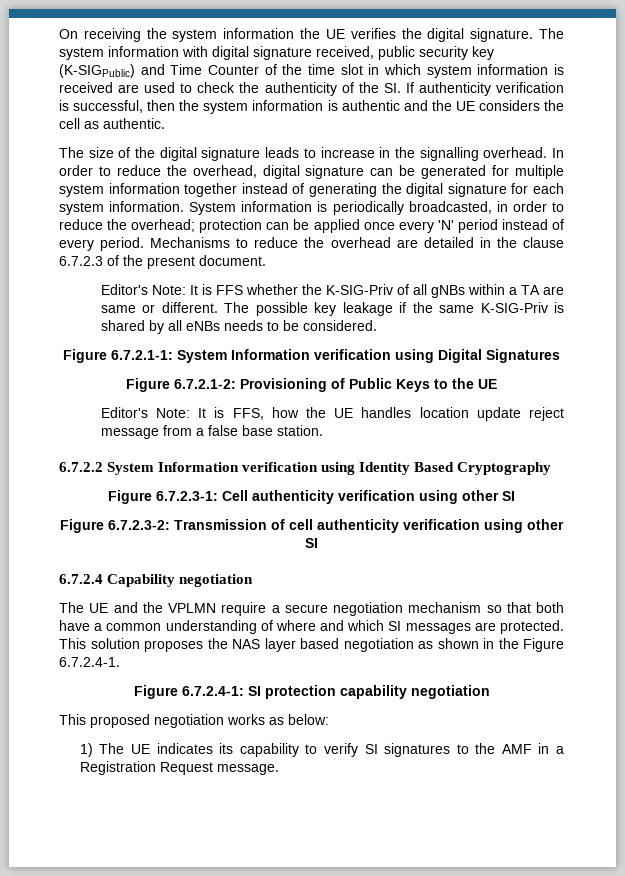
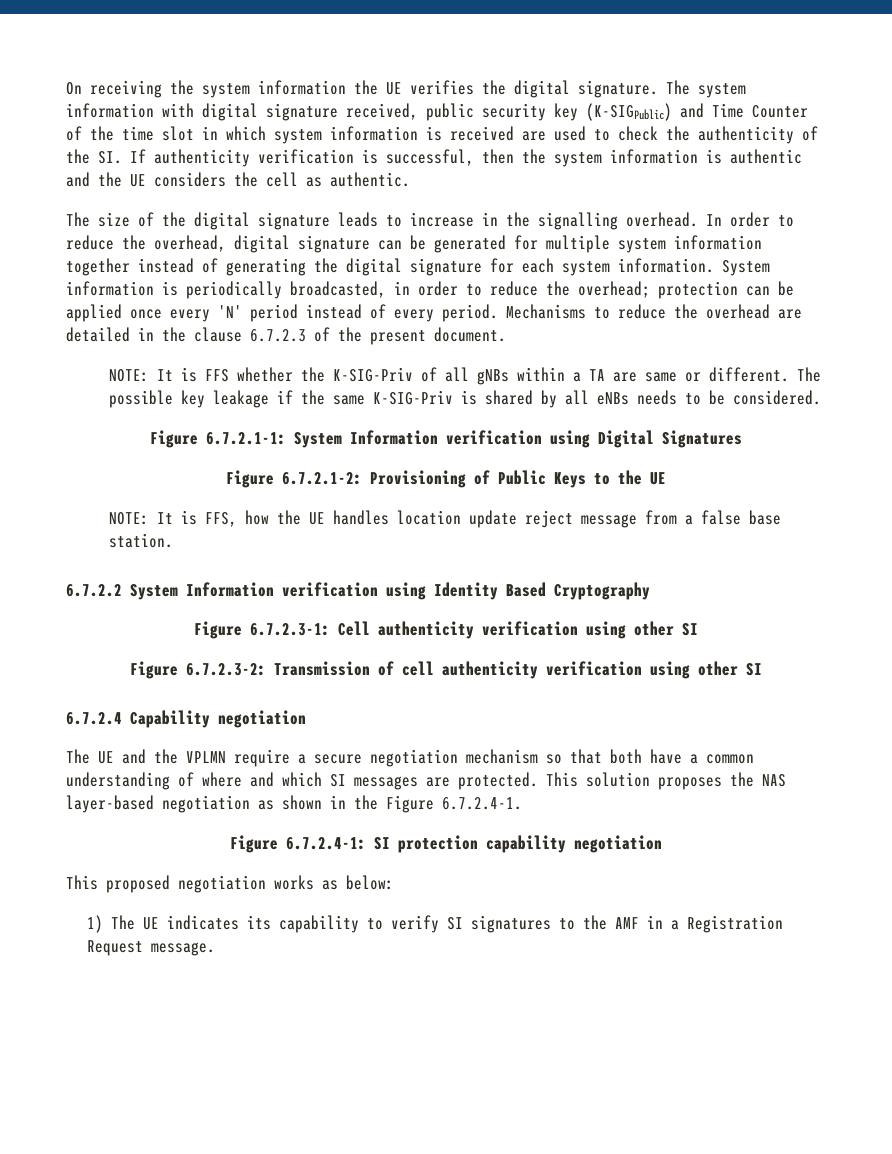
[100,284,186,295] Editor's Note: -> [108,369,149,382] NOTE:
[100,407,190,418] Editor's Note: -> [108,512,149,525] NOTE:
[264,638,339,652] layer based -> [66,795,154,813] layer-based

